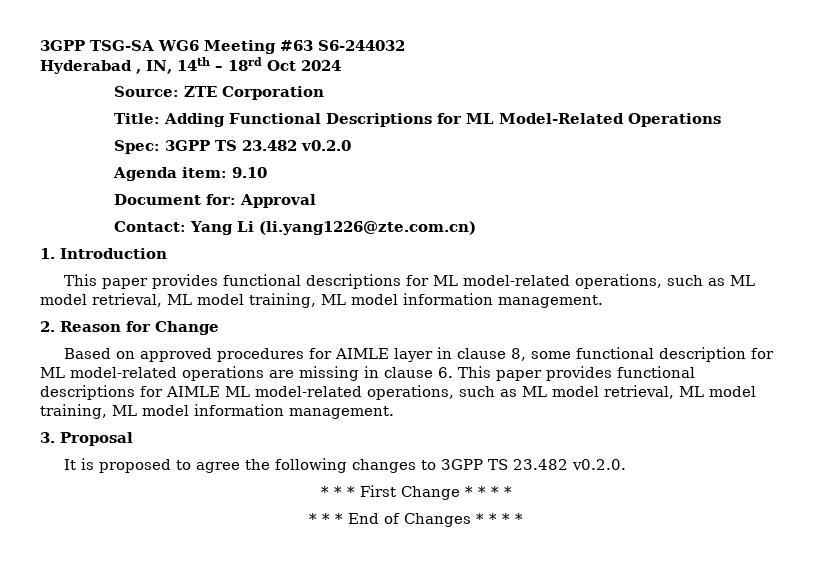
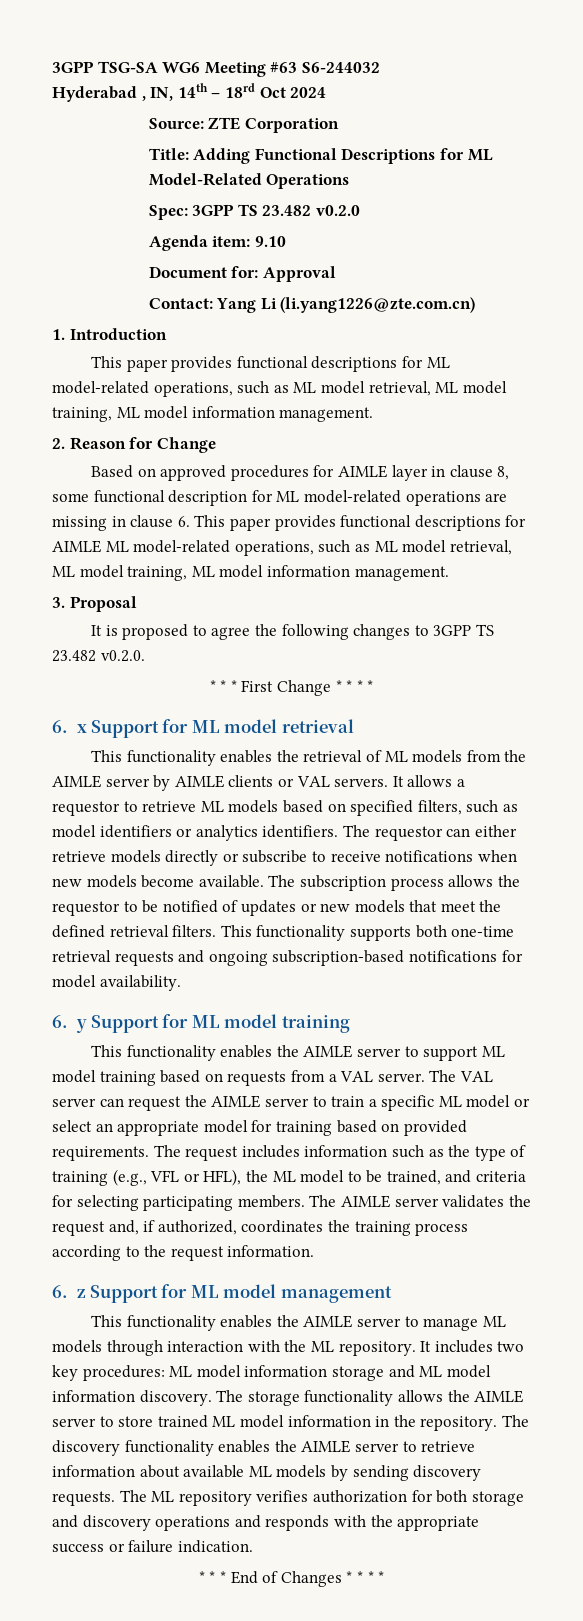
(512, 491) none -> [52,719,354,738] [91,750,527,766] [52,775,465,791] [52,800,518,816] [52,825,517,841] [52,850,517,866] [52,875,520,891] [52,900,502,916] [52,925,515,941] [52,950,523,966] [52,975,181,991] [52,1014,350,1033] [91,1045,505,1061] [52,1070,493,1086] [52,1095,531,1111] [52,1120,467,1136] [52,1145,527,1161] [52,1169,527,1186] [52,1195,531,1211] [52,1220,469,1236] [52,1245,315,1261] [52,1284,392,1303] [91,1315,506,1331] [52,1340,525,1356] [52,1365,491,1381] [52,1390,524,1406] [52,1415,529,1431] [52,1440,476,1456] [52,1465,482,1481] [52,1490,524,1506] [52,1515,480,1531] [52,1540,253,1553] // 6. x Support for ML model retrieval // This functionality enables the retrieval of ML models from the AIMLE server by AIMLE clients or VAL servers. It allows a requestor to retrieve ML models based on specified filters, such as model identifiers or analytics identifiers. The requestor can either retrieve models directly or subscribe to receive notifications when new models become available. The subscription process allows the requestor to be notified of updates or new models that meet the defined retrieval filters. This functionality supports both one-time retrieval requests and ongoing subscription-based notifications for model availability. // 6. y Support for ML model training // This functionality enables the AIMLE server to support ML model training based on requests from a VAL server. The VAL server can request the AIMLE server to train a specific ML model or select an appropriate model for training based on provided requirements. The request includes information such as the type of training (e.g., VFL or HFL), the ML model to be trained, and criteria for selecting participating members. The AIMLE server validates the request and, if authorized, coordinates the training process according to the request information. // 6. z Support for ML model management // This functionality enables the AIMLE server to manage ML models through interaction with the ML repository. It includes two key procedures: ML model information storage and ML model information discovery. The storage functionality allows the AIMLE server to store trained ML model information in the repository. The discovery functionality enables the AIMLE server to retrieve information about available ML models by sending discovery requests. The ML repository verifies authorization for both storage and discovery operations and responds with the appropriate success or failure indication.

